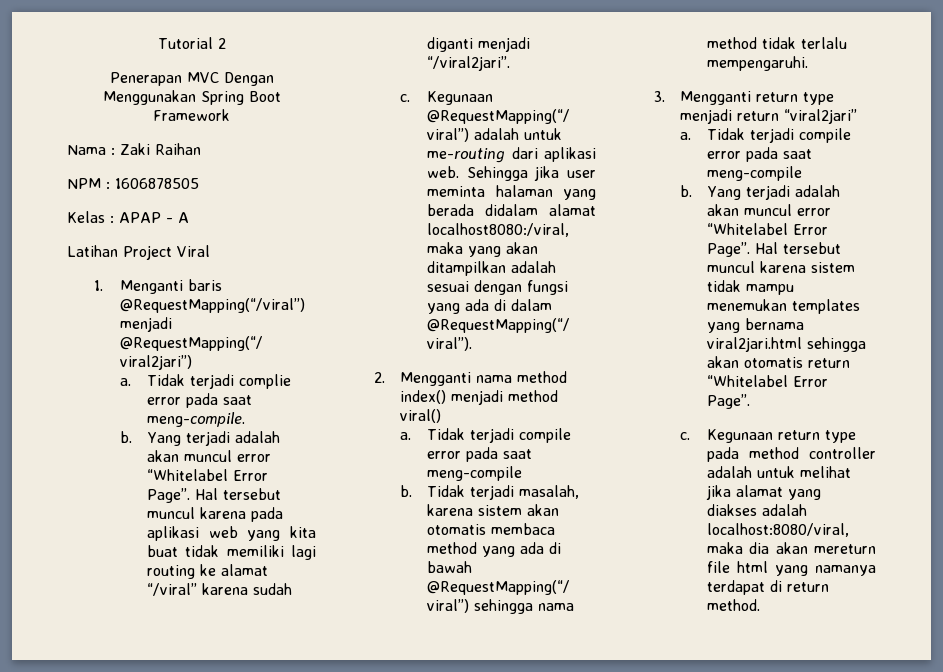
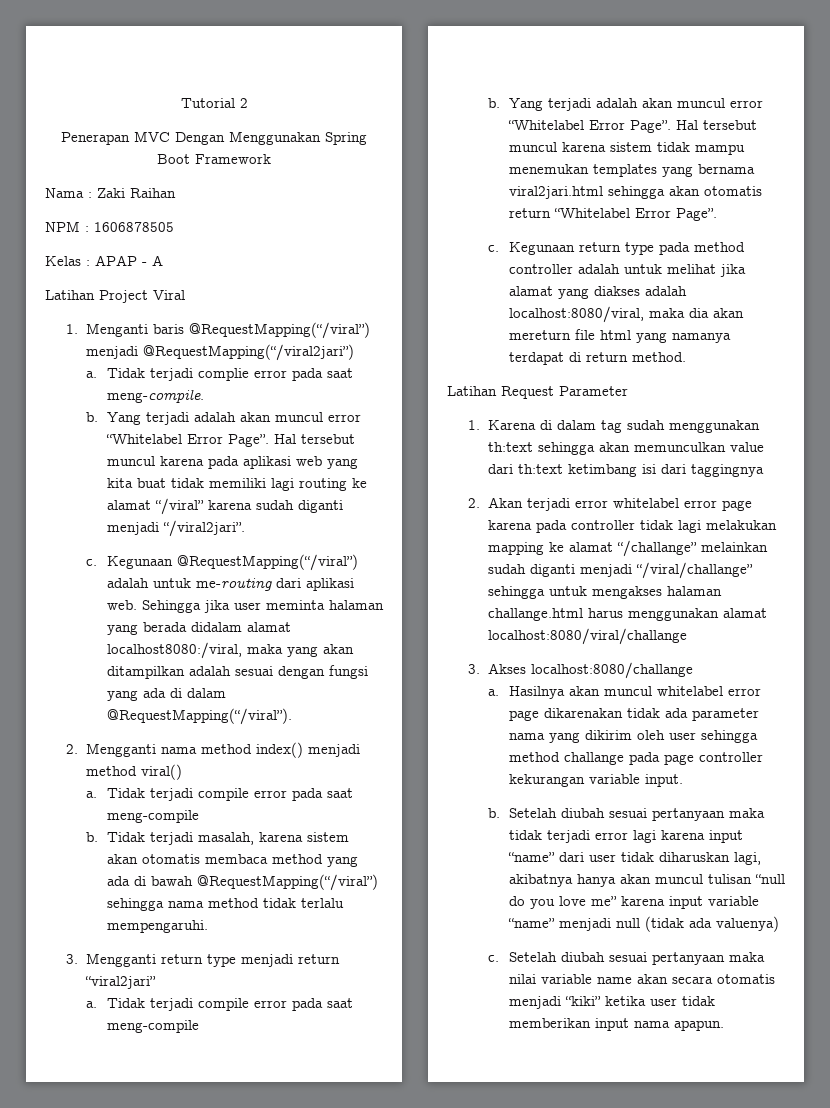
(761, 605) none -> [447,386,628,399] [467,420,761,433] [488,442,765,455] [488,464,765,477] [467,497,753,511] [488,520,778,533] [488,540,769,557] [488,562,754,579] [488,586,723,599] [488,608,768,621] [488,628,688,645] [467,662,694,679] [488,686,761,699] [508,708,759,721] [508,730,758,743] [508,752,763,765] [508,774,683,787] [488,808,765,821] [508,830,743,843] [507,852,761,865] [508,874,785,887] [508,896,759,909] [507,916,779,932] [488,952,765,965] [508,974,775,984] [508,996,715,1009] [508,1018,724,1031] // Latihan Request Parameter // 1. Karena di dalam tag sudah menggunakan th:text sehingga akan memunculkan value dari th:text ketimbang isi dari taggingnya // 2. Akan terjadi error whitelabel error page karena pada controller tidak lagi melakukan mapping ke alamat “/challange” melainkan sudah diganti menjadi “/viral/challange” sehingga untuk mengakses halaman challange.html harus menggunakan alamat localhost:8080/viral/challange // 3. Akses localhost:8080/challange // a. Hasilnya akan muncul whitelabel error page dikarenakan tidak ada parameter nama yang dikirim oleh user sehingga method challange pada page controller kekurangan variable input. // b. Setelah diubah sesuai pertanyaan maka tidak terjadi error lagi karena input “name” dari user tidak diharuskan lagi, akibatnya hanya akan muncul tulisan “null do you love me” karena input variable “name” menjadi null (tidak ada valuenya) // c. Setelah diubah sesuai pertanyaan maka nilai variable name akan secara otomatis menjadi “kiki” ketika user tidak memberikan input nama apapun.

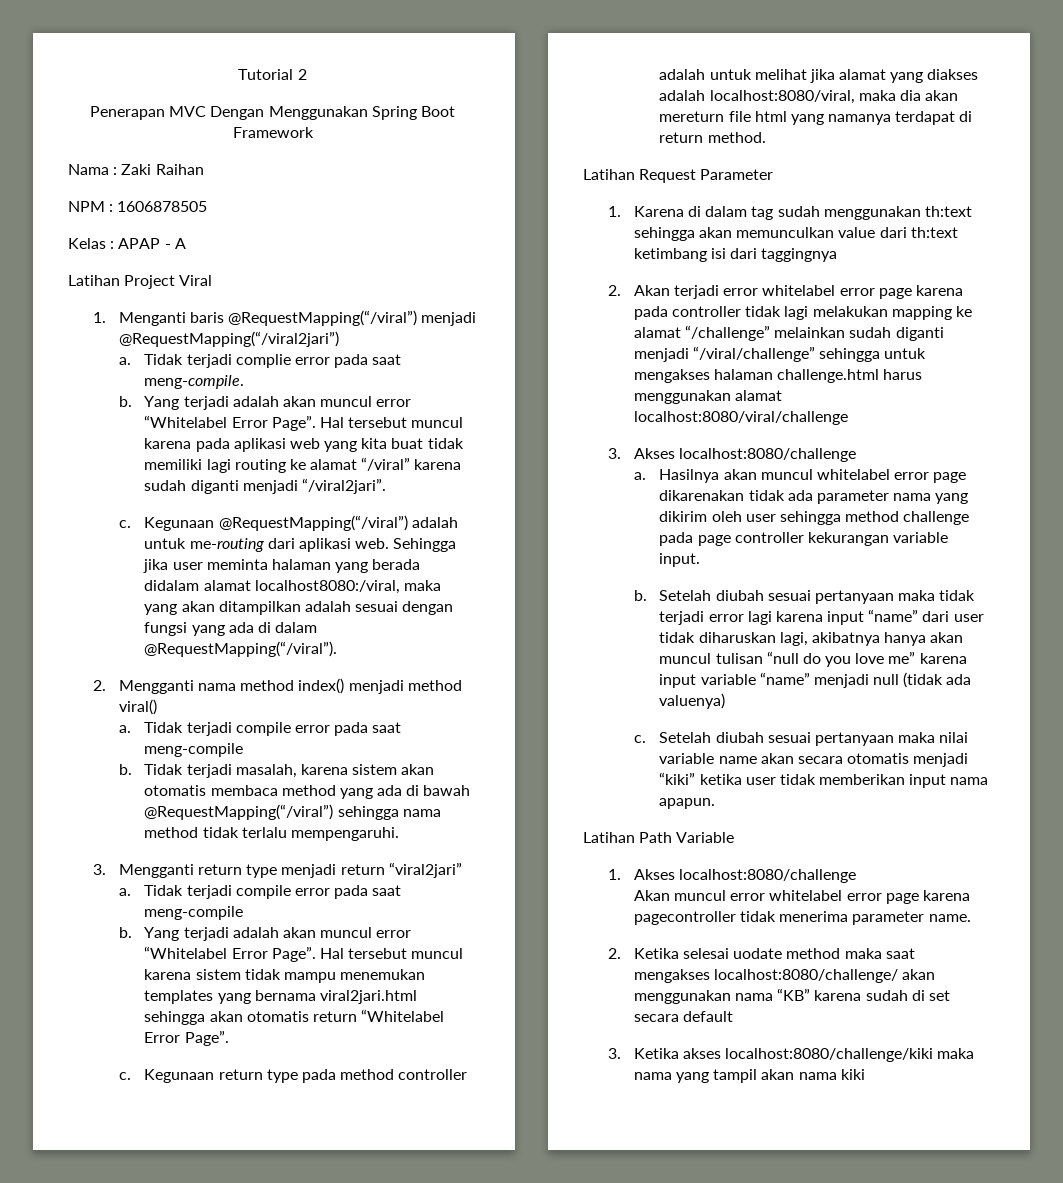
[617,540,698,557] “/challange” -> [685,325,771,341] “/challenge”
[636,562,754,579] “/viral/challange” -> [693,346,816,362] “/viral/challenge”
[488,608,584,621] challange.html -> [777,369,880,383] challenge.html
[488,628,688,645] localhost:8080/viral/challange -> [633,411,848,425] localhost:8080/viral/challenge
[531,662,694,679] localhost:8080/challange -> [679,448,857,462] localhost:8080/challenge
[563,752,624,765] challange -> [903,511,970,525] challenge
(724, 1025) none -> [583,832,735,843] [608,869,857,883] [633,890,971,904] [633,911,971,925] [608,948,915,959] [633,969,936,983] [633,988,951,1004] [633,1011,734,1022] [608,1048,975,1062] [633,1069,865,1083] // Latihan Path Variable // 1. Akses localhost:8080/challenge // Akan muncul error whitelabel error page karena pagecontroller tidak menerima parameter name. // 2. Ketika selesai uodate method maka saat mengakses localhost:8080/challenge/ akan menggunakan nama “KB” karena sudah di set secara default // 3. Ketika akses localhost:8080/challenge/kiki maka nama yang tampil akan nama kiki

